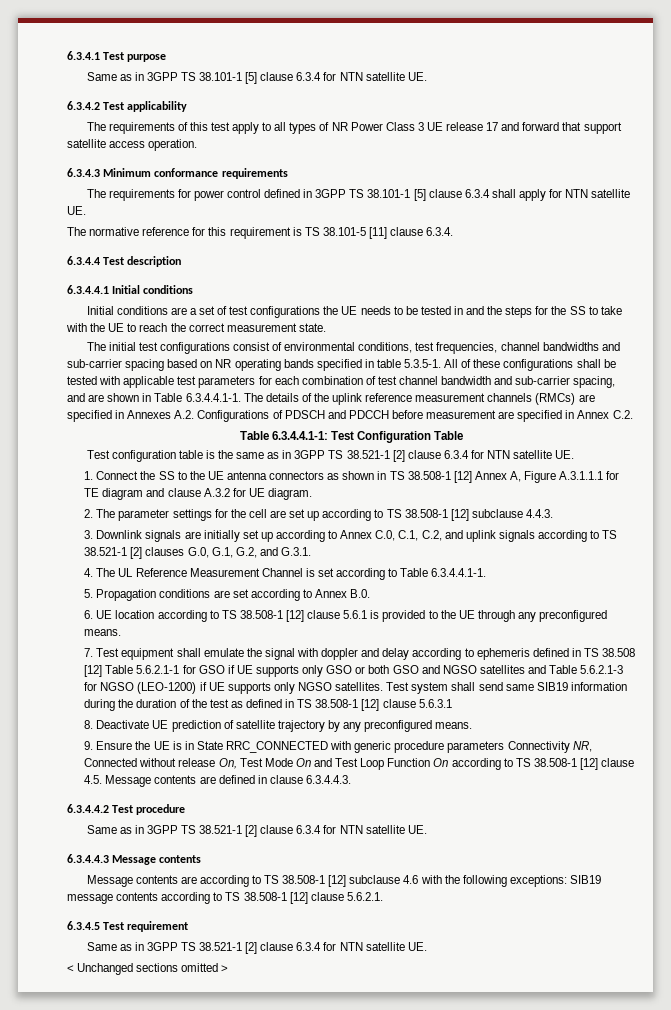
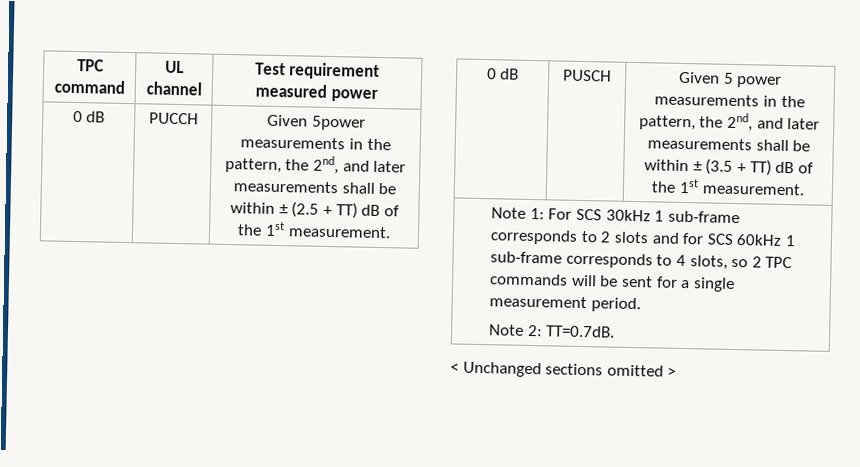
[67,51,167,62] [86,72,427,84] [67,101,188,112] [86,122,622,134] [67,139,198,151] [67,168,288,179] [86,189,631,201] [67,206,86,215] [67,227,454,239] [67,256,182,267] [67,285,194,294] [86,306,622,318] [66,323,326,332] [86,342,620,354] [67,359,616,371] [67,376,616,388] [67,393,595,405] [67,410,633,422] [239,431,464,443] [86,450,575,462] [84,471,620,483] [84,488,313,500] [84,509,553,521] [84,530,618,542] [84,547,312,559] [84,568,487,580] [84,589,371,601] [84,610,608,622] [84,629,122,636] [84,648,636,660] [84,665,624,677] [84,682,627,694] [84,699,452,711] [84,720,473,732] [84,741,592,753] [84,758,635,770] [84,775,352,787] [67,804,186,815] [86,825,427,837] [67,854,202,865] [86,875,601,887] [67,892,383,904] [67,921,189,932] [86,942,427,954] 6.3.4.1 Test purpose // Same as in 3GPP TS 38.101-1 [5] clause 6.3.4 for NTN satellite UE. // 6.3.4.2 Test applicability // The requirements of this test apply to all types of NR Power Class 3 UE release 17 and forward that support satellite access operation. // 6.3.4.3 Minimum conformance requirements // The requirements for power control defined in 3GPP TS 38.101-1 [5] clause 6.3.4 shall apply for NTN satellite UE. // The normative reference for this requirement is TS 38.101-5 [11] clause 6.3.4. // 6.3.4.4 Test description // 6.3.4.4.1 Initial conditions // Initial conditions are a set of test configurations the UE needs to be tested in and the steps for the SS to take with the UE to reach the correct measurement state. // The initial test configurations consist of environmental conditions, test frequencies, channel bandwidths and sub-carrier spacing based on NR operating bands specified in table 5.3.5-1. All of these configurations shall be tested with applicable test parameters for each combination of test channel bandwidth and sub-carrier spacing, and are shown in Table 6.3.4.4.1-1. The details of the uplink reference measurement channels (RMCs) are specified in Annexes A.2. Configurations of PDSCH and PDCCH before measurement are specified in Annex C.2. // Table 6.3.4.4.1-1: Test Configuration Table // Test configuration table is the same as in 3GPP TS 38.521-1 [2] clause 6.3.4 for NTN satellite UE. // 1. Connect the SS to the UE antenna connectors as shown in TS 38.508-1 [12] Annex A, Figure A.3.1.1.1 for TE diagram and clause A.3.2 for UE diagram. // 2. The parameter settings for the cell are set up according to TS 38.508-1 [12] subclause 4.4.3. // 3. Downlink signals are initially set up according to Annex C.0, C.1, C.2, and uplink signals according to TS 38.521-1 [2] clauses G.0, G.1, G.2, and G.3.1. // 4. The UL Reference Measurement Channel is set according to Table 6.3.4.4.1-1. // 5. Propagation conditions are set according to Annex B.0. // 6. UE location according to TS 38.508-1 [12] clause 5.6.1 is provided to the UE through any preconfigured means. // 7. Test equipment shall emulate the signal with doppler and delay according to ephemeris defined in TS 38.508 [12] Table 5.6.2.1-1 for GSO if UE supports only GSO or both GSO and NGSO satellites and Table 5.6.2.1-3 for NGSO (LEO-1200) if UE supports only NGSO satellites. Test system shall send same SIB19 information during the duration of the test as defined in TS 38.508-1 [12] clause 5.6.3.1 // 8. Deactivate UE prediction of satellite trajectory by any preconfigured means. // 9. Ensure the UE is in State RRC_CONNECTED with generic procedure parameters Connectivity NR, Connected without release On, Test Mode On and Test Loop Function On according to TS 38.508-1 [12] clause 4.5. Message contents are defined in clause 6.3.4.4.3. // 6.3.4.4.2 Test procedure // Same as in 3GPP TS 38.521-1 [2] clause 6.3.4 for NTN satellite UE. // 6.3.4.4.3 Message contents // Message contents are according to TS 38.508-1 [12] subclause 4.6 with the following exceptions: SIB19 message contents according to TS 38.508-1 [12] clause 5.6.2.1. // 6.3.4.5 Test requirement // Same as in 3GPP TS 38.521-1 [2] clause 6.3.4 for NTN satellite UE. -> [76,58,104,72] [53,79,125,94] [165,60,184,74] [145,81,202,96] [254,62,381,80] [255,83,378,102] [72,110,106,123] [148,112,199,125] [267,114,366,131] [240,136,391,151] [224,155,407,175] [232,180,397,195] [230,201,400,219] [237,221,391,239] [486,68,520,80] [563,69,612,82] [678,71,783,88] [654,93,805,108] [638,112,821,132] [646,137,811,152] [644,158,814,176] [651,178,805,196] [491,207,740,224] [490,229,796,247] [490,251,793,270] [490,273,735,293] [489,295,641,313] [489,324,616,338] TPC command | UL channel | Test requirement measured power // 0 dB | PUCCH | Given 5power measurements in the pattern, the 2nd, and later measurements shall be within ± (2.5 + TT) dB of the 1st measurement. // 0 dB | PUSCH | Given 5 power measurements in the pattern, the 2nd, and later measurements shall be within ± (3.5 + TT) dB of the 1st measurement. // Note 1: For SCS 30kHz 1 sub-frame corresponds to 2 slots and for SCS 60kHz 1 sub-frame corresponds to 4 slots, so 2 TPC commands will be sent for a single measurement period. // Note 2: TT=0.7dB.

